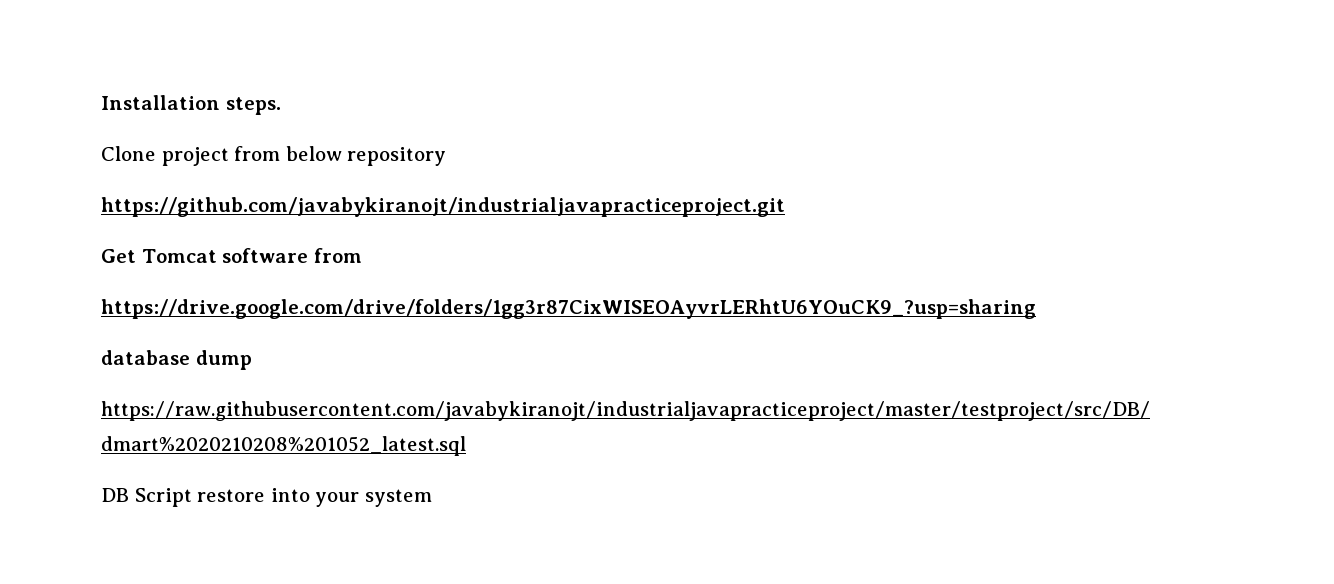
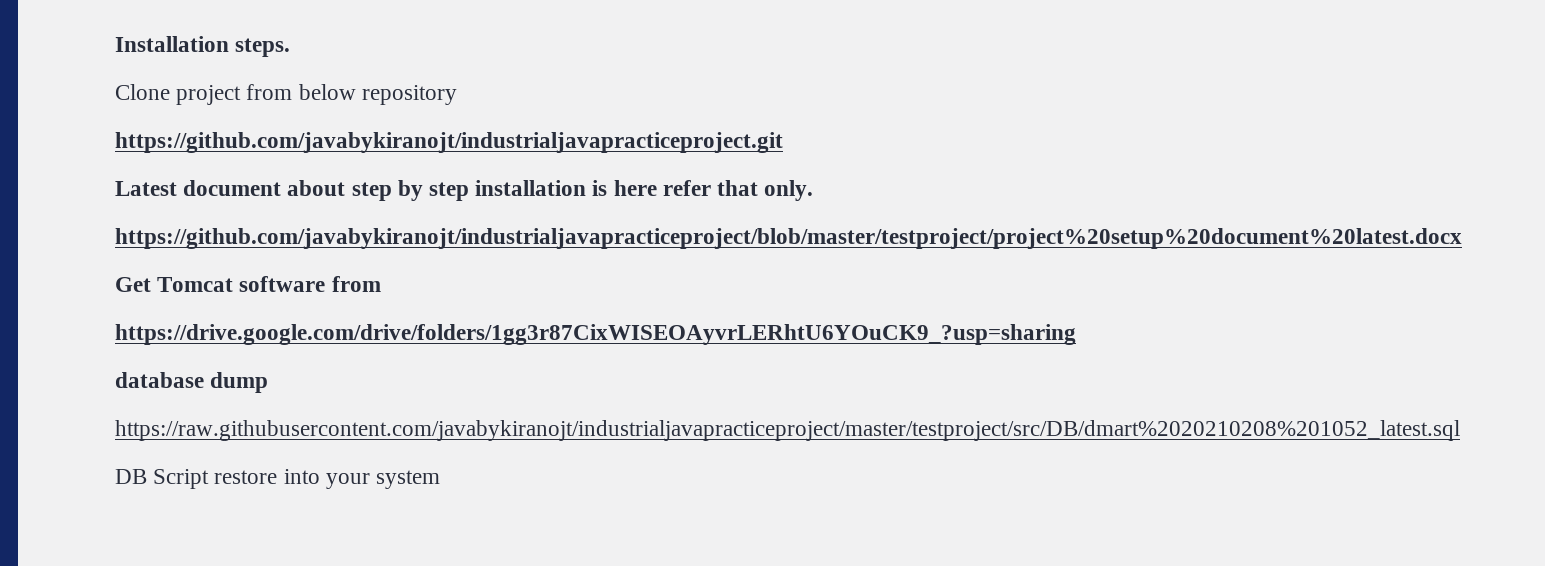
(785, 207) none -> [115,180,814,201] [115,228,1462,249] // Latest document about step by step installation is here refer that only. // https://github.com/javabykiranojt/industrialjavapracticeproject/blob/master/testproject/project%20setup%20document%20latest.docx

